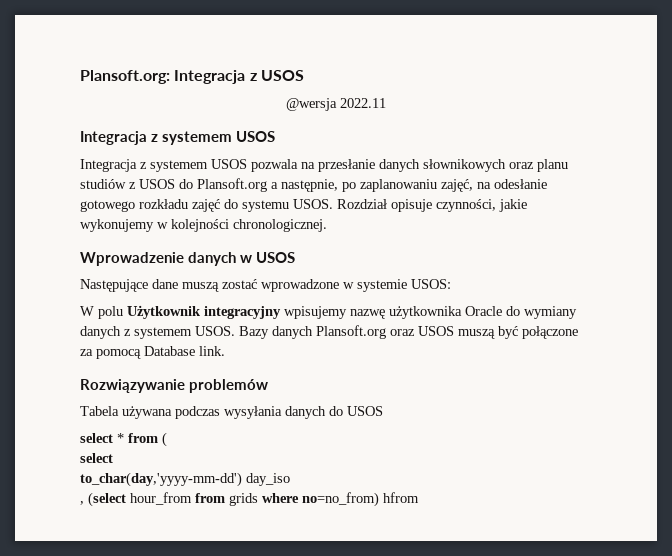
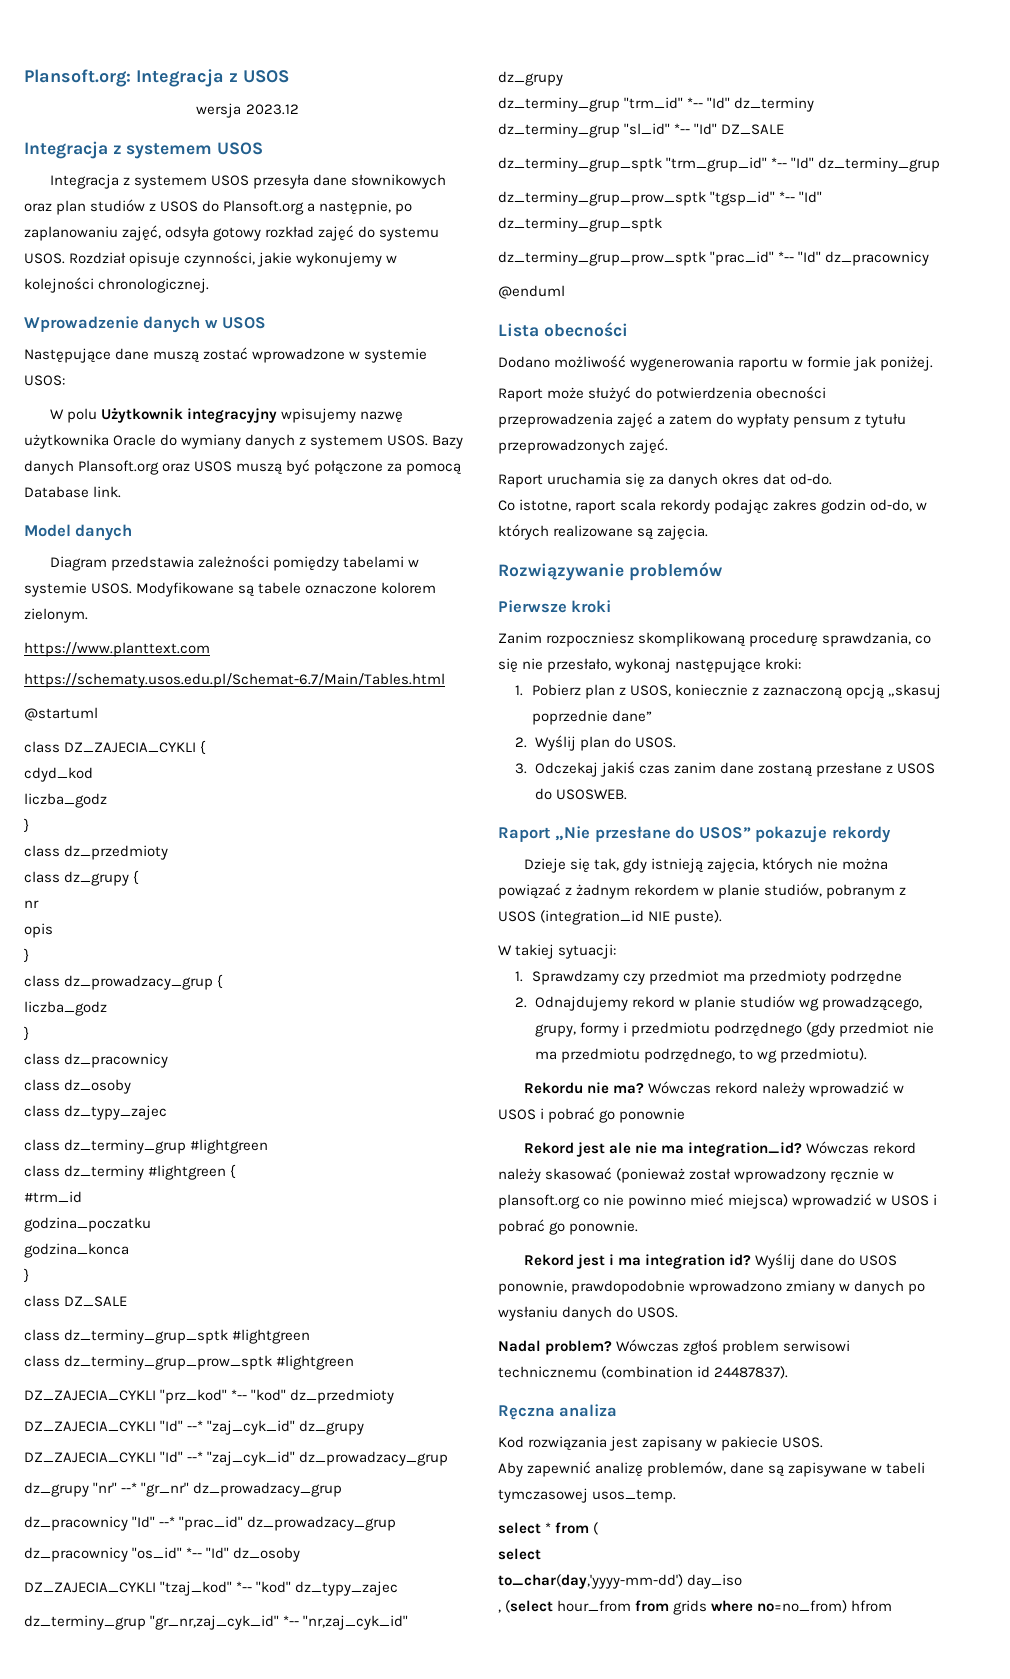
[286,98,386,111] @wersja 2022.11 -> [196,103,299,118] wersja 2023.12
[251,159,420,172] pozwala na przesłanie danych -> [253,174,348,189] przesyła dane
[537,159,568,172] planu -> [56,200,87,215] plan
[477,179,547,189] [80,199,188,212] na odesłanie gotowego rozkładu -> [165,226,315,241] odsyła gotowy rozkład
[80,379,268,393] [80,406,383,419] Rozwiązywanie problemów // Tabela używana podczas wysyłania danych do USOS -> [24,524,133,541] [50,555,420,571] [24,582,437,597] [24,608,88,623] [24,642,210,657] [24,673,445,688] [24,707,98,721] [24,740,207,755] [24,767,93,782] [24,793,107,808] [24,818,29,833] [24,845,169,860] [24,870,140,886] [24,900,39,908] [24,923,53,938] [24,948,29,963] [24,974,224,990] [24,1001,107,1016] [24,1026,29,1041] [24,1053,169,1068] [24,1079,132,1094] [24,1105,168,1120] [24,1139,269,1154] [24,1164,237,1180] [24,1191,82,1203] [24,1217,151,1232] [24,1243,129,1258] [24,1268,29,1283] [24,1295,128,1307] [24,1329,311,1344] [24,1355,355,1370] [24,1389,395,1404] [24,1420,365,1435] [24,1451,449,1466] [24,1482,343,1497] [24,1516,397,1531] [24,1547,301,1562] [24,1581,399,1596] [24,1615,409,1630] [498,71,563,86] [498,97,815,112] [498,123,785,138] [498,157,941,172] [498,191,823,206] [498,217,662,232] [498,251,930,266] [498,285,565,299] [498,322,628,337] [498,355,934,371] [498,386,827,402] [498,412,907,428] [498,438,669,454] [498,473,833,488] [498,499,928,514] [498,524,709,540] [498,562,722,581] [498,600,612,613] [498,632,932,647] [498,658,802,673] [515,684,942,699] [532,710,653,725] [515,735,676,751] [515,761,935,777] [534,788,627,800] [498,826,891,843] [524,857,889,873] [498,883,907,899] [498,910,723,925] [498,944,617,959] [515,970,903,985] [515,995,922,1011] [534,1022,934,1037] [534,1048,867,1063] [524,1081,905,1097] [498,1107,686,1123] [524,1141,917,1157] [498,1167,895,1183] [498,1193,938,1209] [498,1219,639,1235] [524,1253,898,1269] [498,1280,926,1295] [498,1306,679,1321] [498,1339,851,1355] [498,1366,789,1379] [498,1404,618,1420] [498,1436,824,1451] [498,1461,926,1477] [498,1488,677,1503] Model danych // Diagram przedstawia zależności pomiędzy tabelami w systemie USOS. Modyfikowane są tabele oznaczone kolorem zielonym. // https://www.planttext.com // https://schematy.usos.edu.pl/Schemat-6.7/Main/Tables.html // @startuml // class DZ_ZAJECIA_CYKLI { // cdyd_kod // liczba_godz // } // class dz_przedmioty // class dz_grupy { // nr // opis // } // class dz_prowadzacy_grup { // liczba_godz // } // class dz_pracownicy // class dz_osoby // class dz_typy_zajec // class dz_terminy_grup #lightgreen // class dz_terminy #lightgreen { // #trm_id // godzina_poczatku // godzina_konca // } // class DZ_SALE // class dz_terminy_grup_sptk #lightgreen // class dz_terminy_grup_prow_sptk #lightgreen // DZ_ZAJECIA_CYKLI "prz_kod" *-- "kod" dz_przedmioty // DZ_ZAJECIA_CYKLI "Id" --* "zaj_cyk_id" dz_grupy // DZ_ZAJECIA_CYKLI "Id" --* "zaj_cyk_id" dz_prowadzacy_grup // dz_grupy "nr" --* "gr_nr" dz_prowadzacy_grup // dz_pracownicy "Id" --* "prac_id" dz_prowadzacy_grup // dz_pracownicy "os_id" *-- "Id" dz_osoby // DZ_ZAJECIA_CYKLI "tzaj_kod" *-- "kod" dz_typy_zajec // dz_terminy_grup "gr_nr,zaj_cyk_id" *-- "nr,zaj_cyk_id" dz_grupy // dz_terminy_grup "trm_id" *-- "Id" dz_terminy // dz_terminy_grup "sl_id" *-- "Id" DZ_SALE // dz_terminy_grup_sptk "trm_grup_id" *-- "Id" dz_terminy_grup // dz_terminy_grup_prow_sptk "tgsp_id" *-- "Id" dz_terminy_grup_sptk // dz_terminy_grup_prow_sptk "prac_id" *-- "Id" dz_pracownicy // @enduml // Lista obecności // Dodano możliwość wygenerowania raportu w formie jak poniżej. // Raport może służyć do potwierdzenia obecności przeprowadzenia zajęć a zatem do wypłaty pensum z tytułu przeprowadzonych zajęć. // Raport uruchamia się za danych okres dat od-do. // Co istotne, raport scala rekordy podając zakres godzin od-do, w których realizowane są zajęcia. // Rozwiązywanie problemów // Pierwsze kroki // Zanim rozpoczniesz skomplikowaną procedurę sprawdzania, co się nie przesłało, wykonaj następujące kroki: // 1. Pobierz plan z USOS, koniecznie z zaznaczoną opcją „skasuj poprzednie dane” // 2. Wyślij plan do USOS. // 3. Odczekaj jakiś czas zanim dane zostaną przesłane z USOS do USOSWEB. // Raport „Nie przesłane do USOS” pokazuje rekordy // Dzieje się tak, gdy istnieją zajęcia, których nie można powiązać z żadnym rekordem w planie studiów, pobranym z USOS (integration_id NIE puste). // W takiej sytuacji: // 1. Sprawdzamy czy przedmiot ma przedmioty podrzędne // 2. Odnajdujemy rekord w planie studiów wg prowadzącego, grupy, formy i przedmiotu podrzędnego (gdy przedmiot nie ma przedmiotu podrzędnego, to wg przedmiotu). // Rekordu nie ma? Wówczas rekord należy wprowadzić w USOS i pobrać go ponownie // Rekord jest ale nie ma integration_id? Wówczas rekord należy skasować (ponieważ został wprowadzony ręcznie w plansoft.org co nie powinno mieć miejsca) wprowadzić w USOS i pobrać go ponownie. // Rekord jest i ma integration id? Wyślij dane do USOS ponownie, prawdopodobnie wprowadzono zmiany w danych po wysłaniu danych do USOS. // Nadal problem? Wówczas zgłoś problem serwisowi technicznemu (combination id 24487837). // Ręczna analiza // Kod rozwiązania jest zapisany w pakiecie USOS. // Aby zapewnić analizę problemów, dane są zapisywane w tabeli tymczasowej usos_temp.

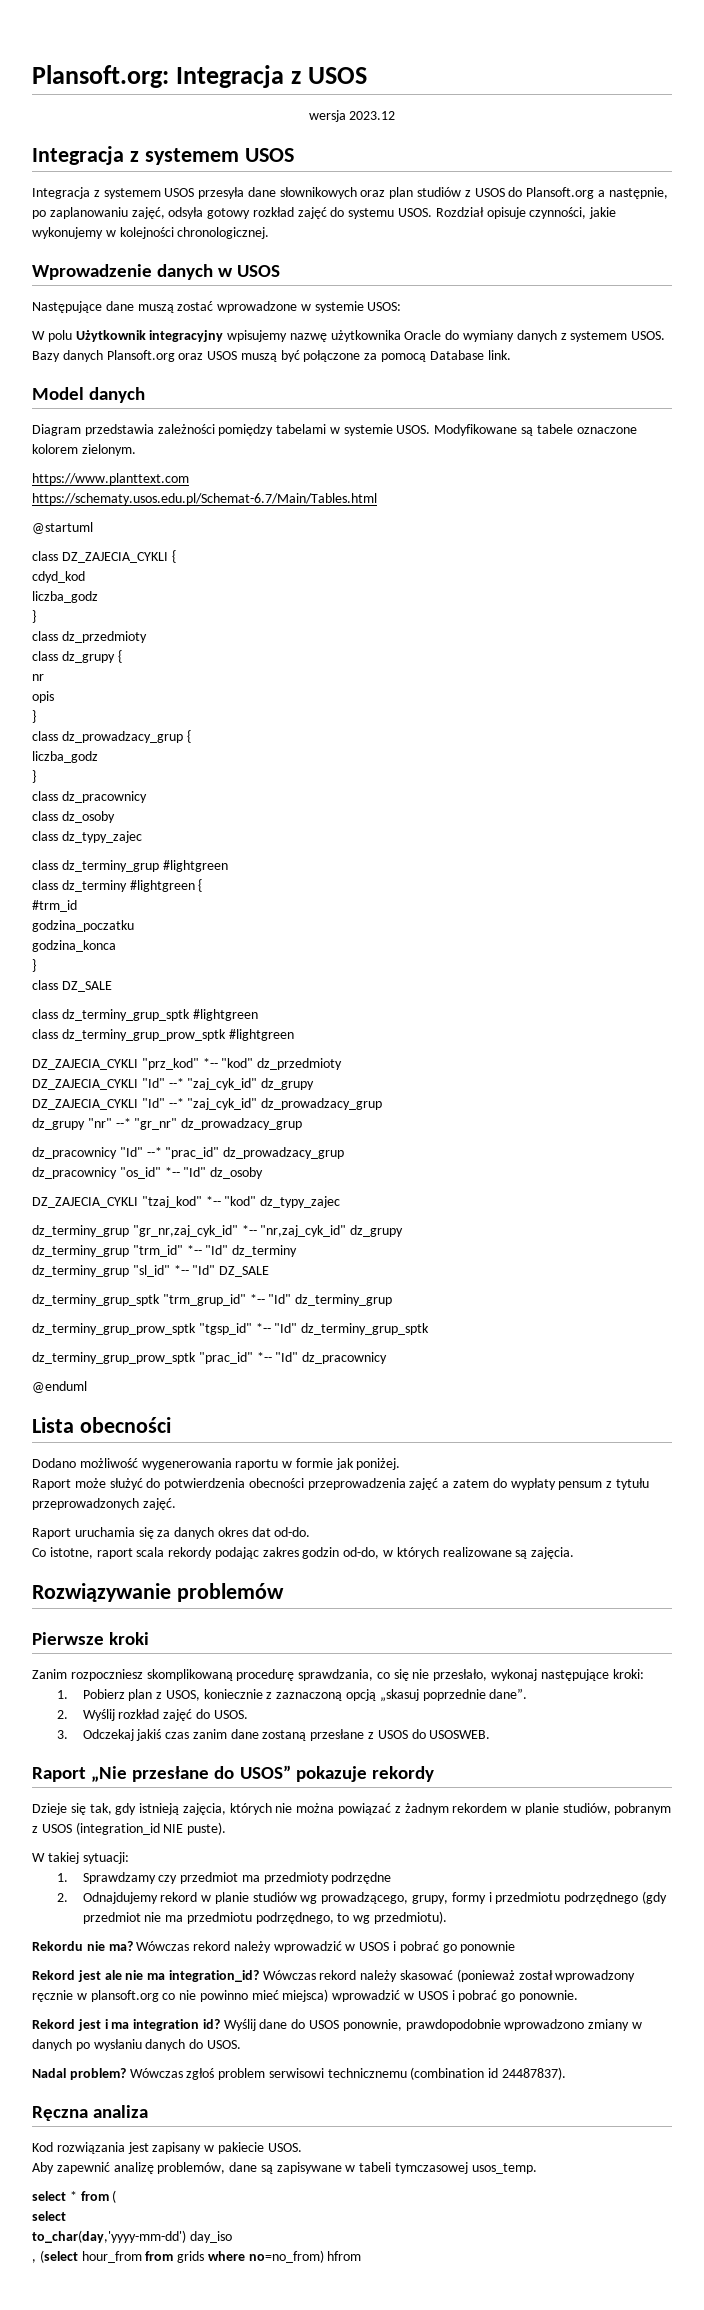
[612,710,653,722] dane” -> [489,1688,528,1699] dane”.
[579,736,610,751] plan -> [118,1709,193,1721] rozkład zajęć

